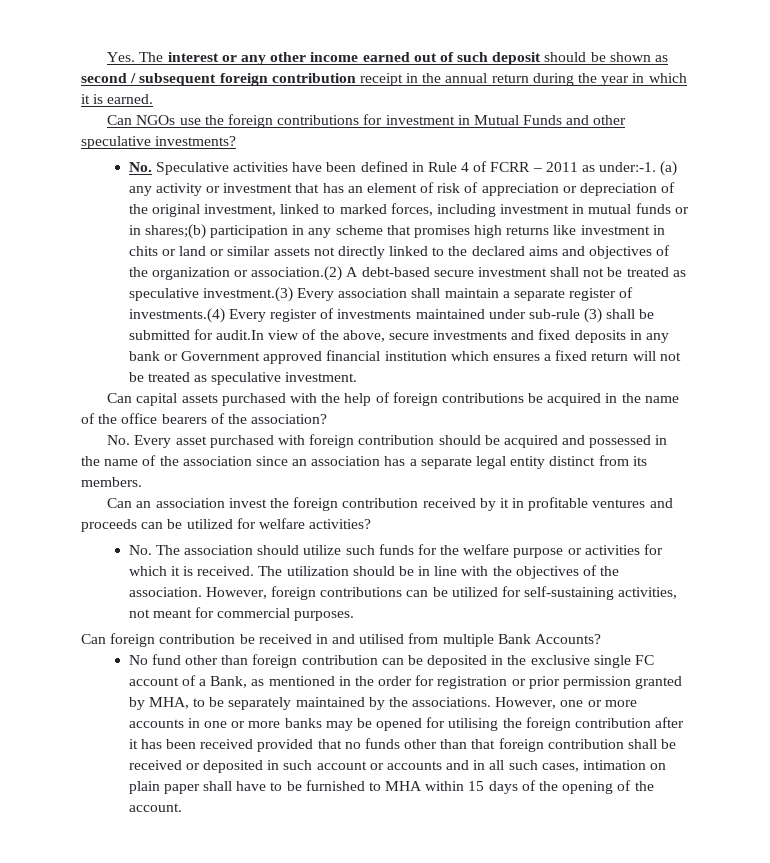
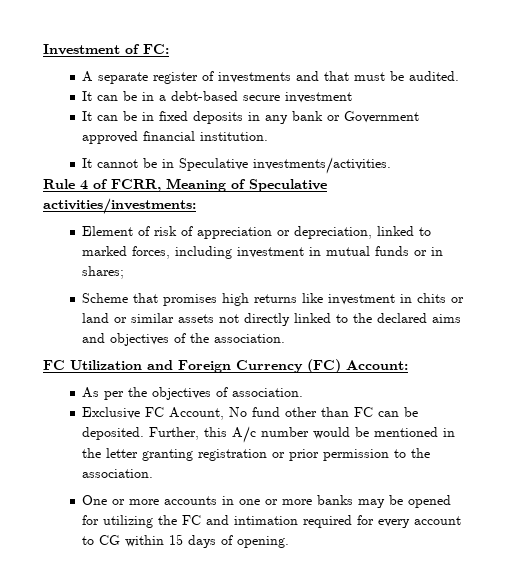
[107,52,669,65] [81,73,687,86] [81,94,154,104] [107,114,627,128] [81,136,237,149] [128,161,678,176] [128,183,417,196] Yes. The interest or any other income earned out of such deposit should be shown as second / subsequent foreign contribution receipt in the annual return during the year in which it is earned. // Can NGOs use the foreign contributions for investment in Mutual Funds and other speculative investments? // No. Speculative activities have been defined in Rule 4 of FCRR – 2011 as under:-1. (a) any activity or investment that has an element -> [43,44,169,55] [82,71,460,84] [82,91,353,103] [82,111,420,124] [82,131,269,144] [82,157,392,174] [43,178,327,192] [43,198,196,214] [82,226,134,236] Investment of FC: // A separate register of investments and that must be audited. // It can be in a debt-based secure investment // It can be in fixed deposits in any bank or Government approved financial institution. // It cannot be in Speculative investments/activities. // Rule 4 of FCRR, Meaning of Speculative activities/investments: // Element
[580,182,676,196] [128,204,276,217] depreciation of the original investment, -> [294,226,373,239] depreciation,
[144,224,383,239] shares;(b) participation in any scheme -> [82,266,125,279] [82,293,129,303] shares; // Scheme
[151,266,686,281] [128,287,634,302] [128,308,655,323] [128,329,670,343] [128,350,681,364] [128,372,358,385] [107,392,679,406] [81,413,328,424] [107,434,668,448] [81,455,647,469] [81,477,142,487] [107,497,673,511] [81,518,372,532] [128,544,664,558] [128,566,489,576] organization or association.(2) A debt-based secure investment shall not be treated as speculative investment.(3) Every association shall maintain a separate register of investments.(4) Every register of investments maintained under sub-rule (3) shall be submitted for audit.In view of the above, secure investments and fixed deposits in any bank or Government approved financial institution which ensures a fixed return will not be treated as speculative investment. // Can capital assets purchased with the help of foreign contributions be acquired in the name of the office bearers of the association? // No. Every asset purchased with foreign contribution should be acquired and possessed in the name of the association since an association has a separate legal entity distinct from its members. // Can an association invest the foreign contribution received by it in profitable ventures and proceeds can be utilized for welfare activities? // No. The association should utilize such funds for the welfare purpose or activities for which it is received. The utilization should be in line with -> [214,334,286,343] [43,359,408,373] [82,387,125,400] association. // FC Utilization and Foreign Currency (FC) Account: // As per
[600,566,620,576] [128,586,678,600] [128,607,355,621] [81,633,602,647] [128,654,655,668] [128,675,265,688] the association. However, foreign contributions can be utilized for self-sustaining activities, not meant for commercial purposes. // Can foreign contribution be received in and utilised from multiple Bank Accounts? // No fund other than foreign contribution can be deposited in the exclusive single FC account of a Bank, as -> [232,388,304,397] [82,407,419,420] [82,426,370,443] association. // Exclusive FC Account, No fund other than FC can be deposited. Further, this A/c number would be
[378,675,435,686] order for -> [106,448,194,461] letter granting
[635,676,683,689] [128,697,584,710] granted by MHA, to be separately maintained by the associations. However, one -> [394,448,431,458] [82,469,154,478] [82,495,108,505] to the association. // One
[448,717,685,731] [128,738,677,752] [128,760,667,773] [128,780,654,794] [128,803,182,812] utilising the foreign contribution after it has been received provided that no funds other than that foreign contribution shall be received or deposited in such account or accounts and in all such cases, intimation on plain paper shall have to be furnished to MHA within 15 days of the opening of the account. -> [103,515,462,528] [82,534,290,548] utilizing the FC and intimation required for every account to CG within 15 days of opening.

